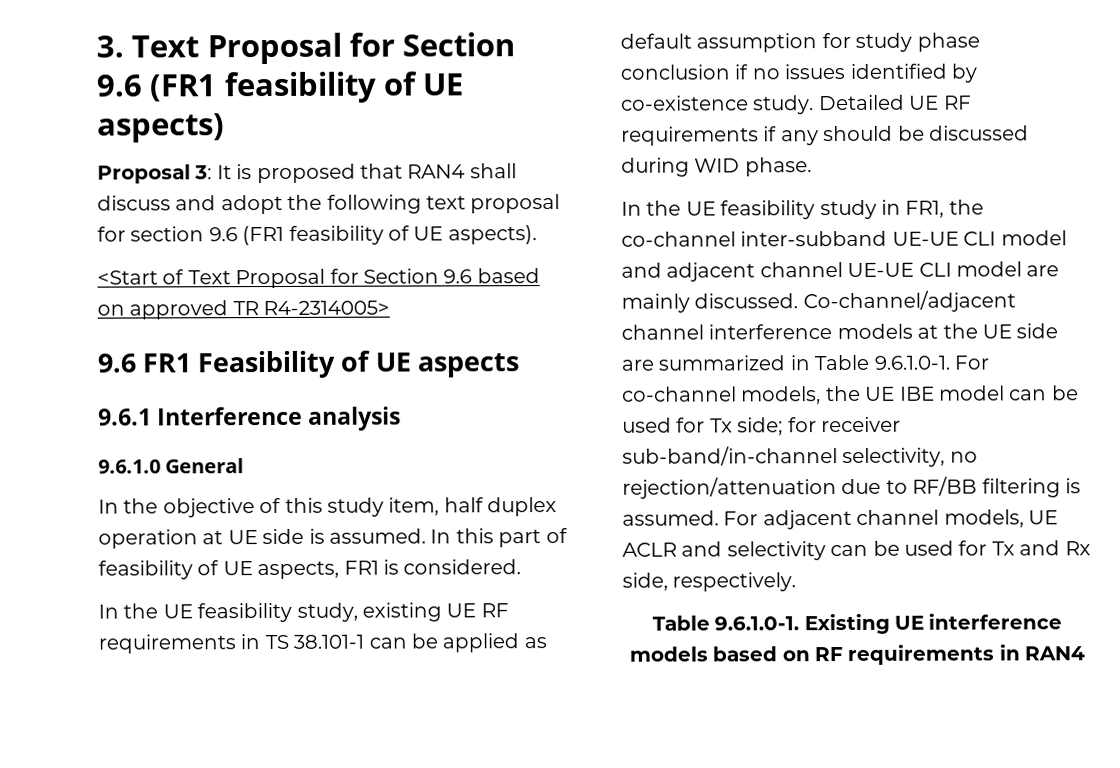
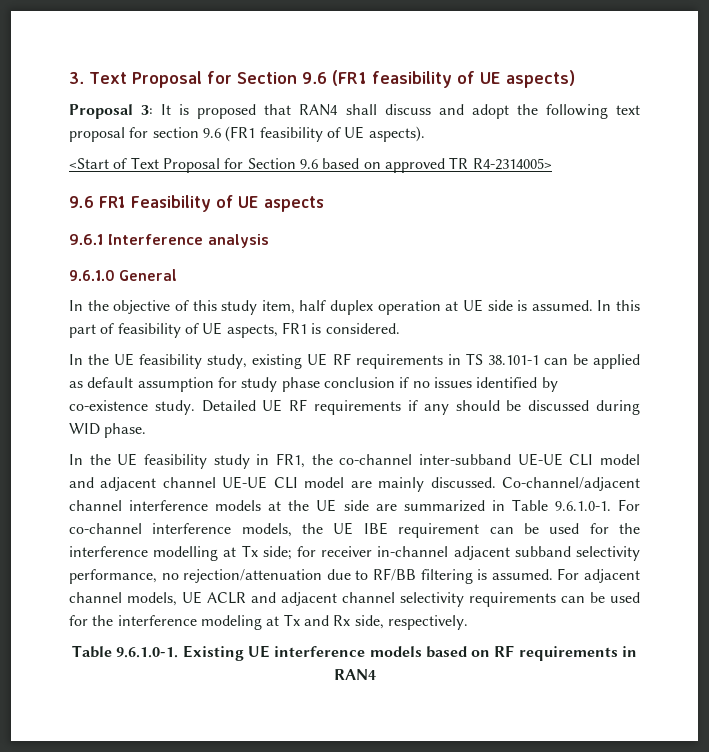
(737, 394) none -> [152,523,232,534] interference
[939,385,1079,401] [622,416,901,436] [622,446,946,468] model can be used for Tx side; for receiver sub-band/in-channel selectivity, -> [398,523,641,538] [69,545,640,561] [69,569,157,584] requirement can be used for the interference modelling at Tx side; for receiver in-channel adjacent subband selectivity performance,
[726,540,988,561] selectivity can be used for -> [281,592,640,607] [69,615,280,630] adjacent channel selectivity requirements can be used for the interference modeling at

